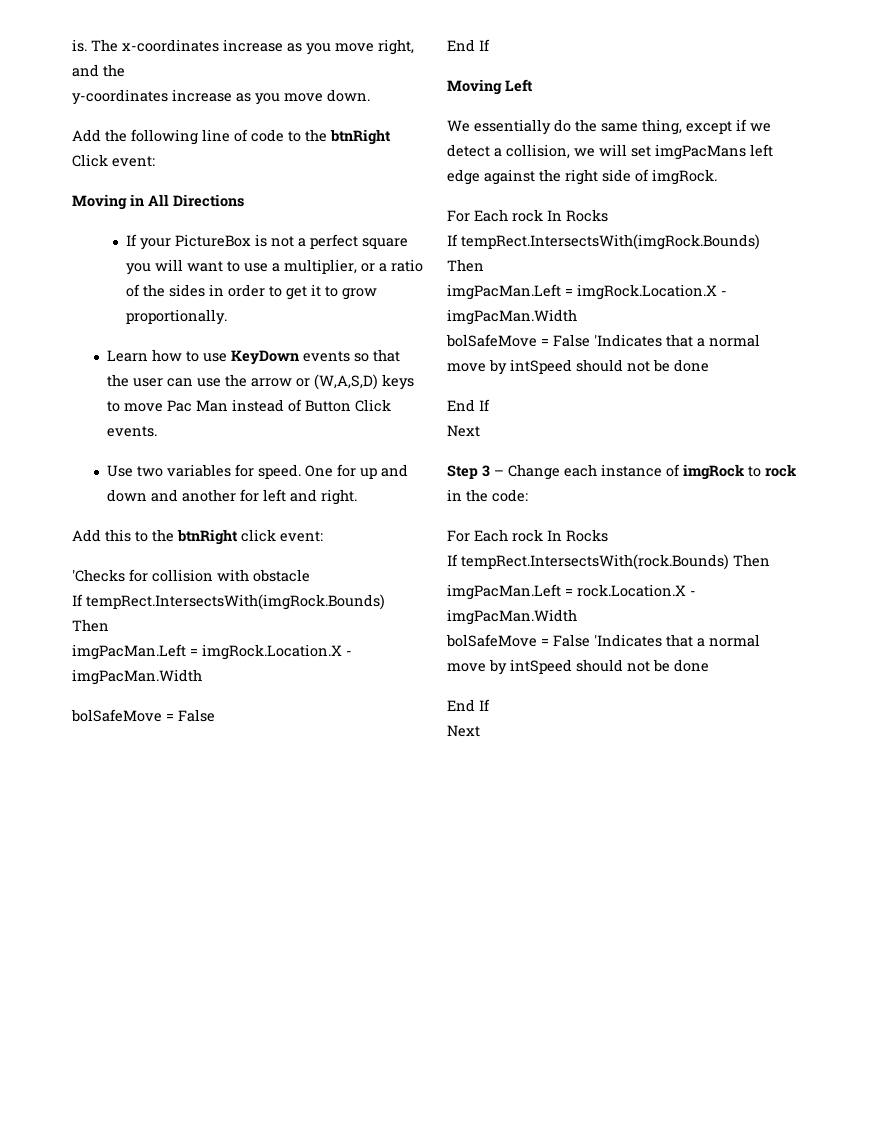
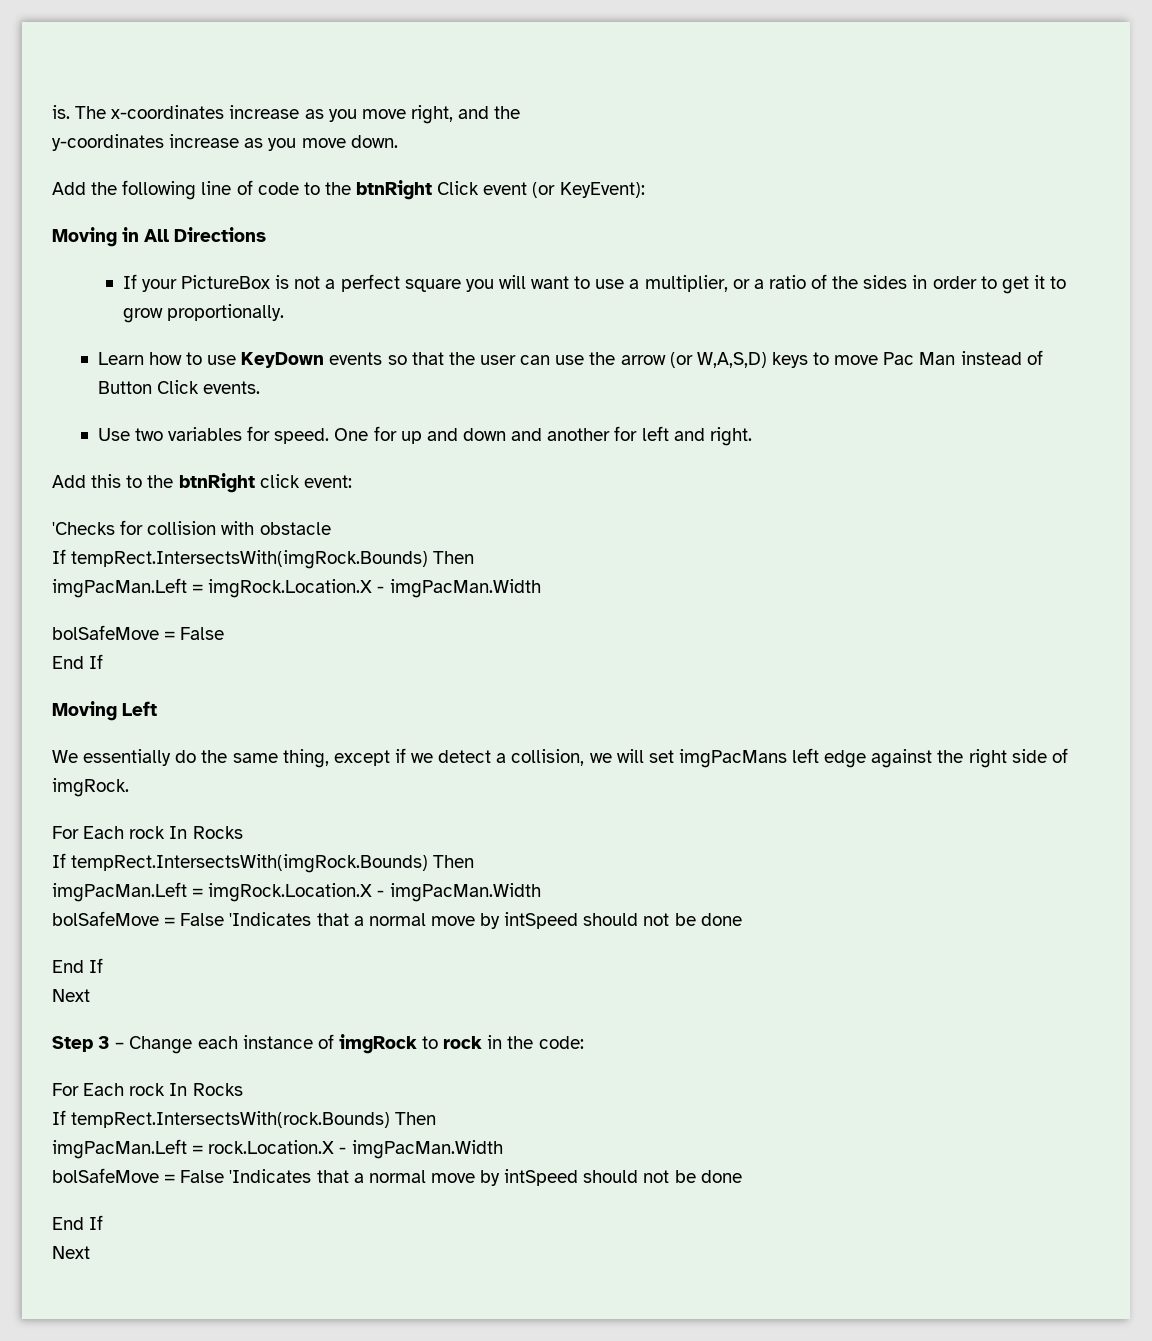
[112,156,155,167] event: -> [483,182,645,198] event (or KeyEvent):
[295,374,378,390] or (W,A,S,D) -> [669,352,767,368] (or W,A,S,D)

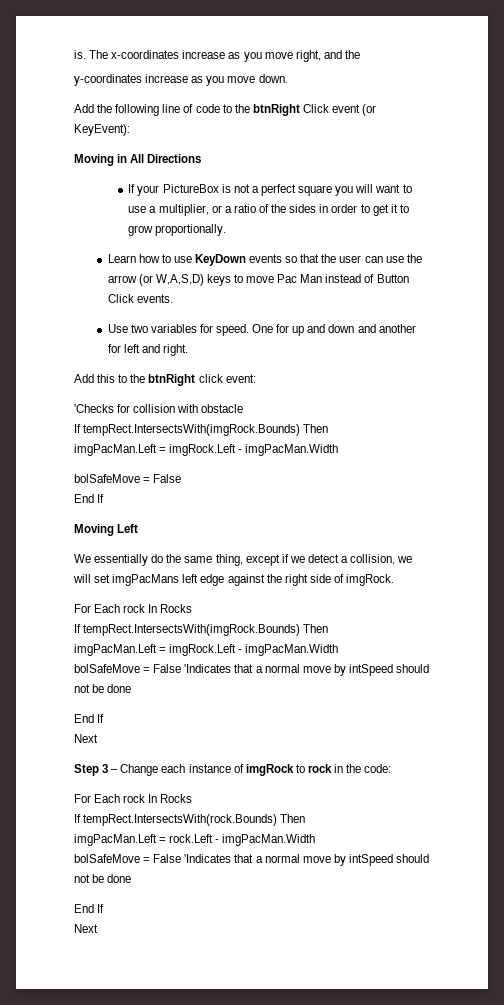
[208,579,373,598] imgRock.Location.X -> [169,444,237,456] imgRock.Left
[208,883,373,902] imgRock.Location.X -> [169,644,237,656] imgRock.Left
[208,1140,335,1154] rock.Location.X -> [169,834,214,843] rock.Left

